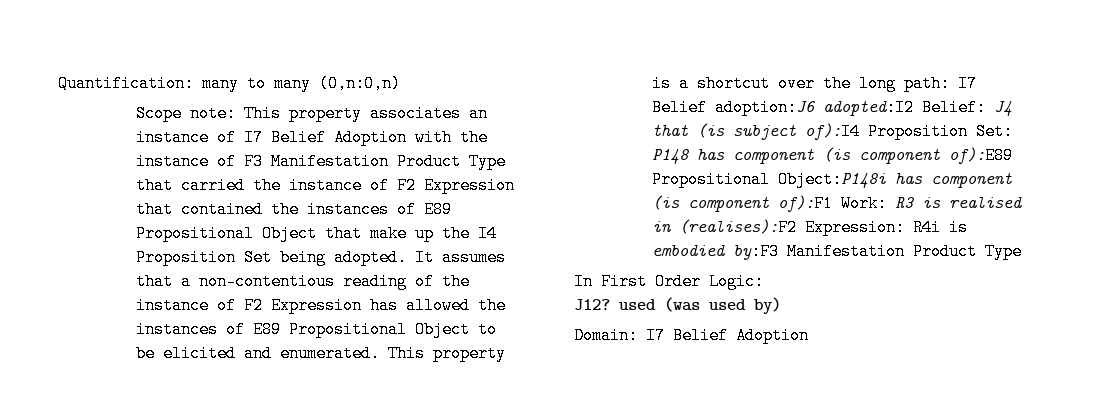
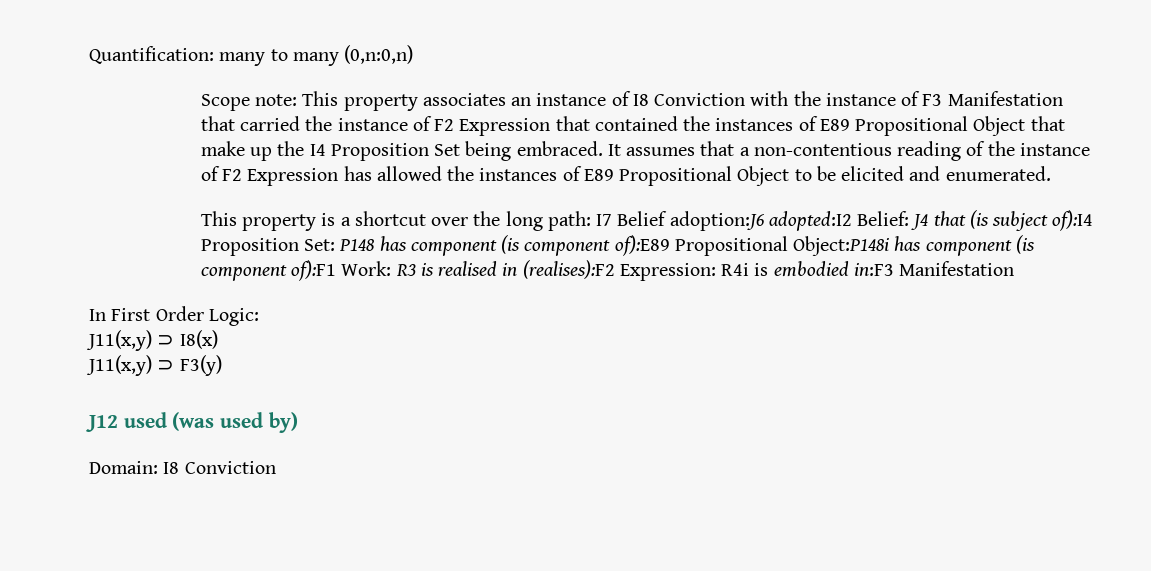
[244,129,408,146] I7 Belief Adoption -> [632,93,746,106] I8 Conviction
[397,153,507,170] Product Type -> (1063, 98) none
[334,249,408,266] adopted. -> [516,141,603,156] embraced.
(381, 353) none -> (1051, 173) //
[733,243,1023,260] by:F3 Manifestation Product Type -> [853,261,1015,276] in:F3 Manifestation
[574,299,610,310] J12? -> [86,330,218,351] [86,355,222,376] [86,415,118,432] J11(x,y) ⊃ I8(x) // J11(x,y) ⊃ F3(y) // J12
[646,327,809,344] I7 Belief Adoption -> [163,461,276,474] I8 Conviction

